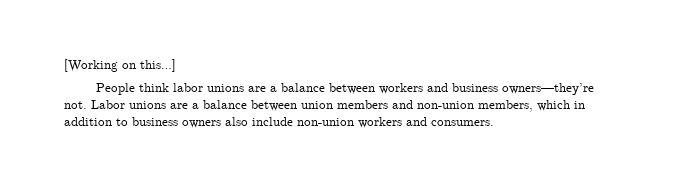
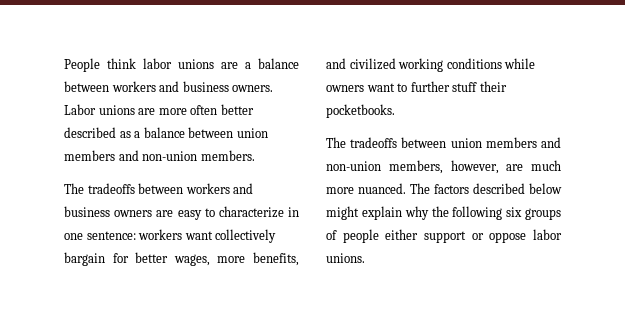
[64,59,176,72] [Working on this…] // -> (64, 65) none
[502,83,595,95] [64,101,87,109] owners—they’re not. -> [232,85,274,92] owners.
(188, 106) none -> [158,104,254,115] [64,127,131,138] more often better described as
[478,100,585,112] [64,117,494,128] members, which in addition to business owners also include non-union workers and consumers. -> [200,150,255,161] [64,183,254,194] [64,206,299,220] [64,229,277,243] [64,252,299,266] [326,58,536,72] [326,81,507,92] [326,104,395,118] [326,137,561,148] [326,160,561,174] [326,183,562,194] [326,206,561,220] [326,229,562,243] [326,253,365,263] members. // The tradeoffs between workers and business owners are easy to characterize in one sentence: workers want collectively bargain for better wages, more benefits, and civilized working conditions while owners want to further stuff their pocketbooks. // The tradeoffs between union members and non-union members, however, are much more nuanced. The factors described below might explain why the following six groups of people either support or oppose labor unions.

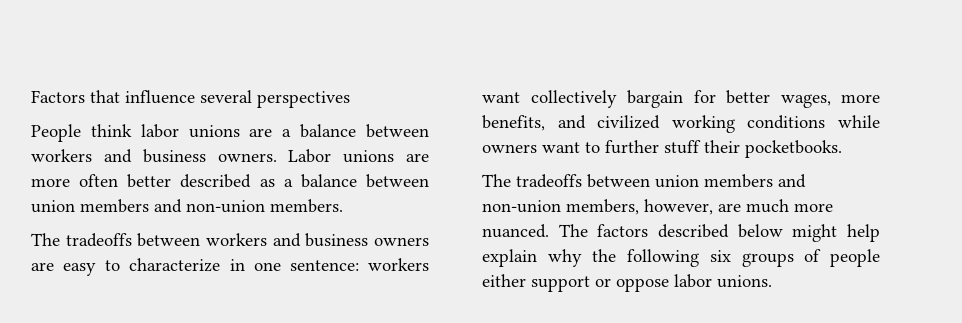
(64, 65) none -> [31,90,350,108] Factors that influence several perspectives //
(359, 213) none -> [847,224,880,242] help

